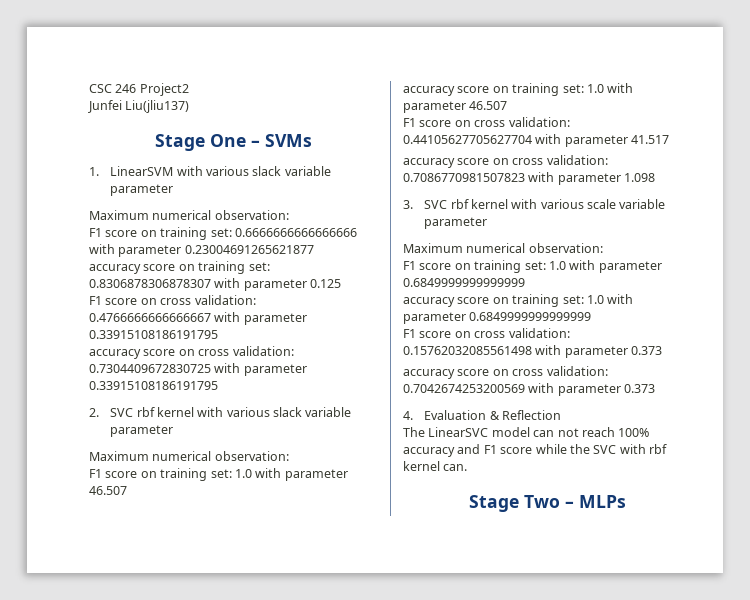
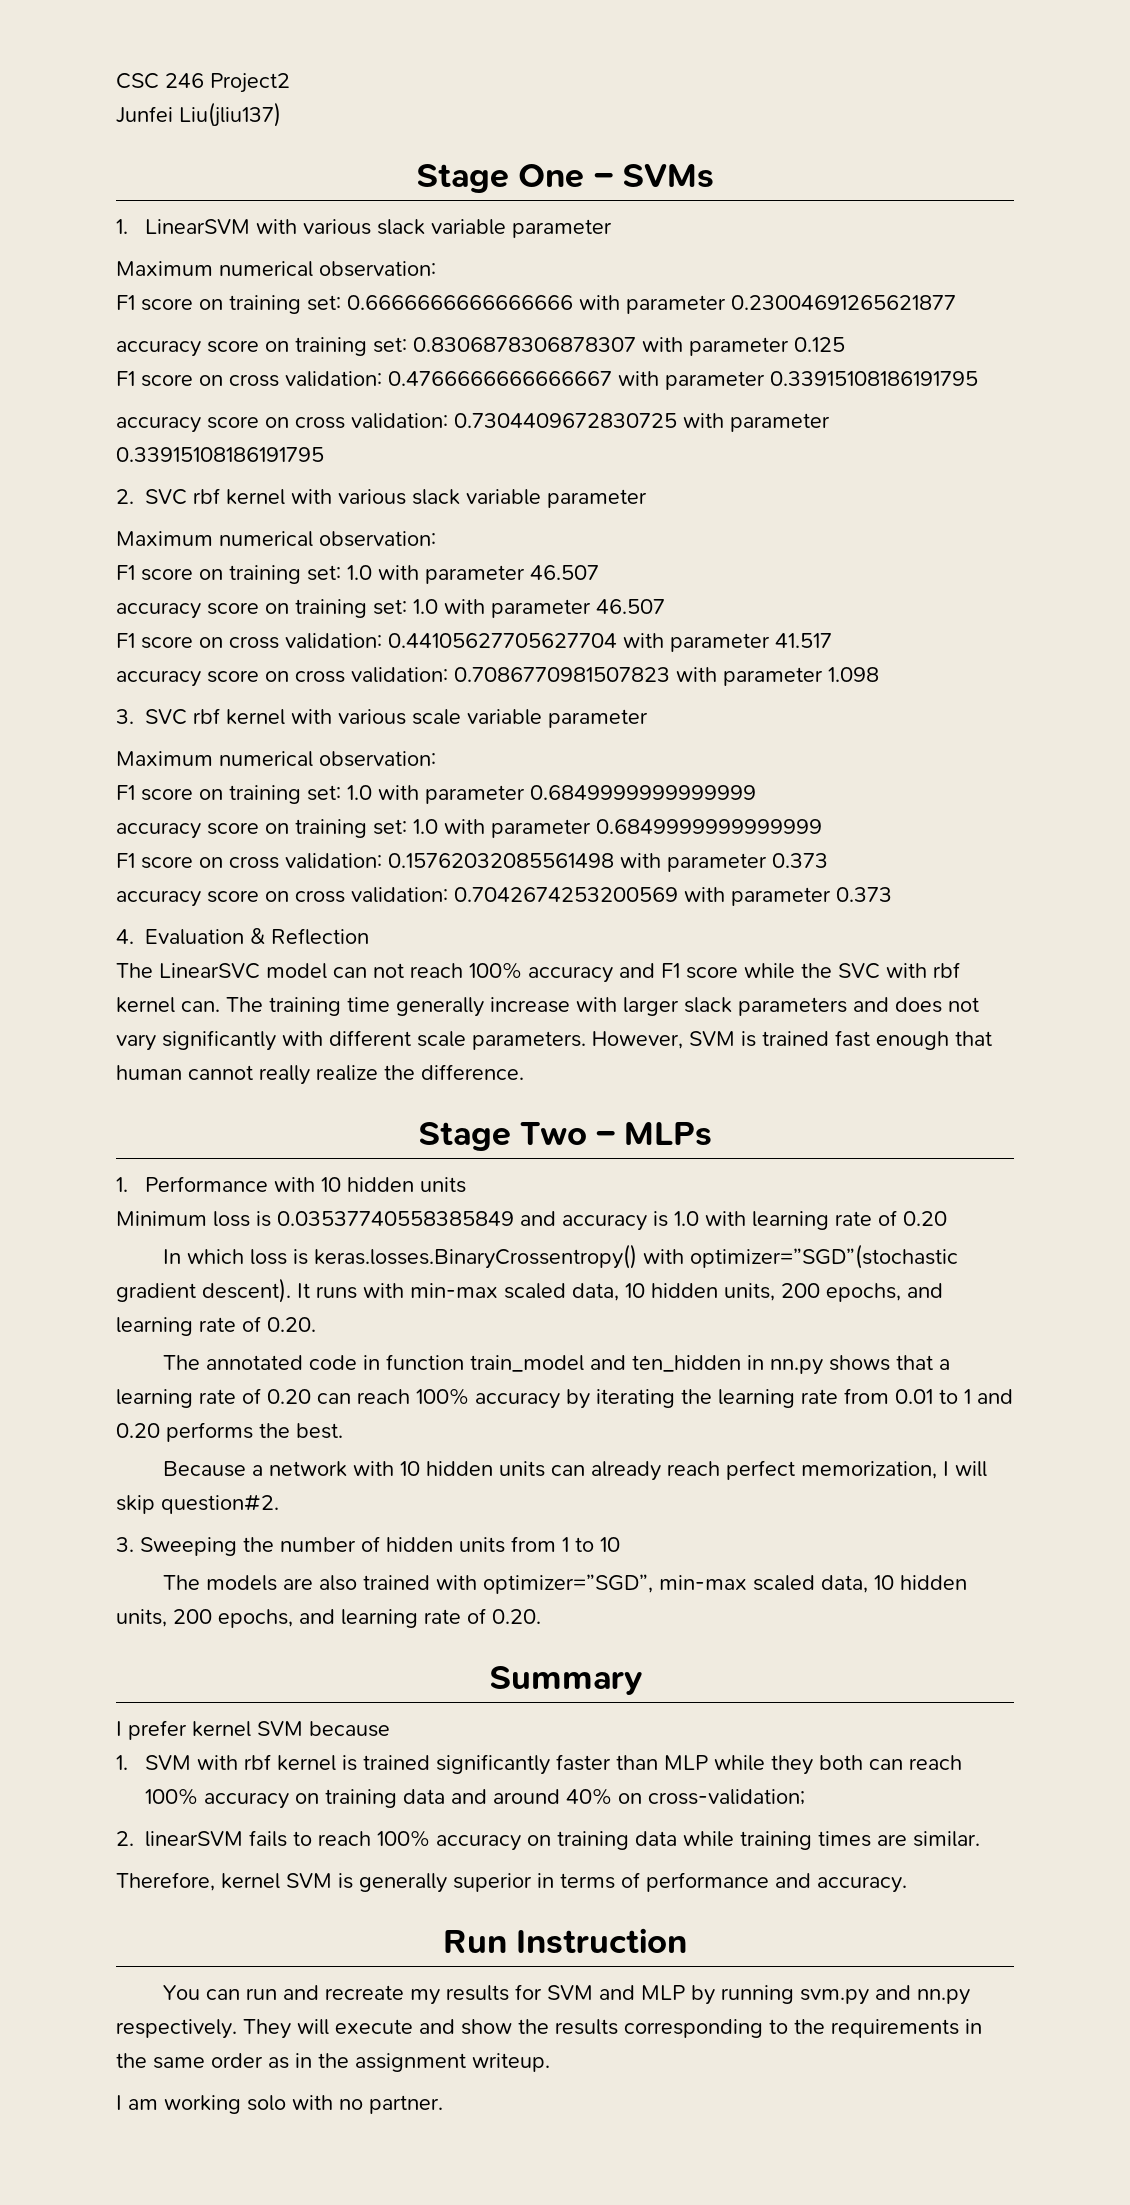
[468,495,626,512] // Stage Two – MLPs -> [226,997,979,1017] [116,1030,992,1051] [116,1064,524,1085] [417,1122,713,1151] [116,1176,466,1193] [116,1210,947,1231] [163,1244,959,1269] [116,1278,943,1303] [116,1316,316,1336] [163,1354,951,1375] [116,1388,1013,1409] [116,1422,343,1442] [163,1460,988,1481] [116,1494,279,1514] [116,1536,620,1556] [163,1574,968,1594] [116,1608,541,1628] [488,1666,643,1695] [116,1720,390,1740] [116,1754,962,1775] [144,1788,805,1809] [116,1830,980,1851] [116,1872,907,1893] [442,1928,688,1954] [163,1984,971,2005] [116,2019,982,2039] [116,2053,550,2072] [116,2095,443,2114] The training time generally increase with larger slack parameters and does not vary significantly with different scale parameters. However, SVM is trained fast enough that human cannot really realize the difference. // Stage Two – MLPs // 1. Performance with 10 hidden units // Minimum loss is 0.03537740558385849 and accuracy is 1.0 with learning rate of 0.20 // In which loss is keras.losses.BinaryCrossentropy() with optimizer=”SGD”(stochastic gradient descent). It runs with min-max scaled data, 10 hidden units, 200 epochs, and learning rate of 0.20. // The annotated code in function train_model and ten_hidden in nn.py shows that a learning rate of 0.20 can reach 100% accuracy by iterating the learning rate from 0.01 to 1 and 0.20 performs the best. // Because a network with 10 hidden units can already reach perfect memorization, I will skip question#2. // 3. Sweeping the number of hidden units from 1 to 10 // The models are also trained with optimizer=”SGD”, min-max scaled data, 10 hidden units, 200 epochs, and learning rate of 0.20. // Summary // I prefer kernel SVM because // 1. SVM with rbf kernel is trained significantly faster than MLP while they both can reach 100% accuracy on training data and around 40% on cross-validation; // 2. linearSVM fails to reach 100% accuracy on training data while training times are similar. // Therefore, kernel SVM is generally superior in terms of performance and accuracy. // Run Instruction // You can run and recreate my results for SVM and MLP by running svm.py and nn.py respectively. They will execute and show the results corresponding to the requirements in the same order as in the assignment writeup. // I am working solo with no partner.

